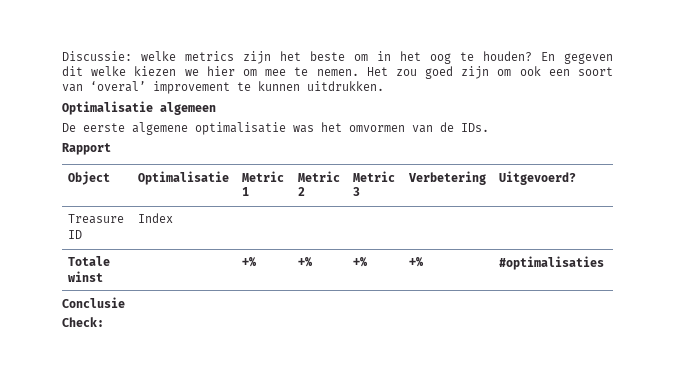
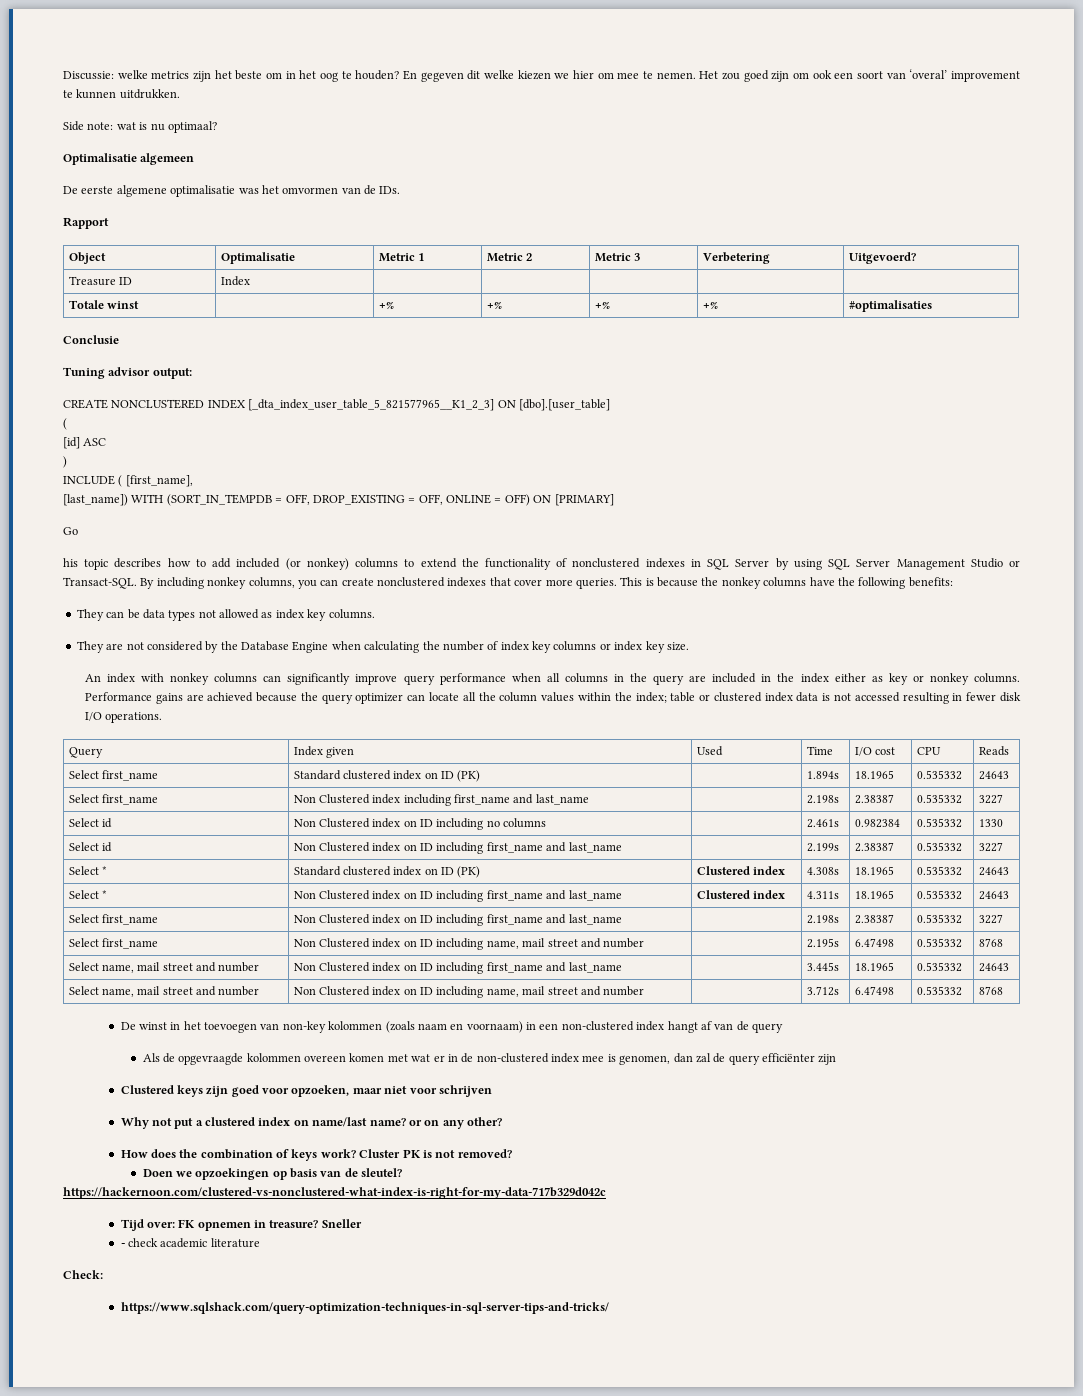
(384, 86) none -> [63,121,217,133] // Side note: wat is nu optimaal?
(125, 302) none -> [63,367,192,379] [63,399,610,411] [63,418,67,430] [63,437,107,449] [63,456,67,468] [63,475,193,487] [63,494,614,506] [63,527,78,535] [63,558,1021,570] [63,577,953,589] [76,609,375,621] [76,641,689,653] [84,673,1021,685] [84,692,1021,704] [84,712,163,723] [68,747,103,758] [293,746,354,758] [696,746,723,756] [806,746,833,755] [854,747,895,756] [916,747,941,755] [978,746,1009,756] [68,770,158,781] [293,770,481,782] [806,771,839,779] [854,770,894,779] [916,770,962,780] [978,771,1009,780] [68,794,158,805] [293,794,589,806] [806,795,839,804] [854,794,894,804] [916,794,962,804] [978,794,1003,804] [68,818,112,828] [293,818,547,830] [806,819,839,828] [854,819,900,828] [916,818,962,828] [978,819,1003,827] [68,842,112,852] [293,842,622,854] [806,843,839,852] [854,842,894,852] [916,842,962,852] [978,842,1003,852] [68,866,107,875] [293,866,481,878] [696,866,785,875] [806,867,839,875] [854,866,894,875] [916,866,962,876] [978,867,1009,876] [68,890,107,899] [293,890,622,902] [696,890,785,899] [806,891,839,899] [854,890,894,899] [916,890,962,900] [978,891,1009,900] [68,914,158,925] [293,914,622,926] [806,915,839,924] [854,914,894,924] [916,914,962,924] [978,914,1003,924] [68,938,158,949] [293,938,645,950] [806,938,839,948] [854,938,894,947] [916,938,962,948] [978,938,1003,947] [68,962,260,973] [293,962,622,974] [806,962,839,971] [854,962,894,971] [916,962,962,972] [978,963,1009,972] [68,986,260,997] [293,986,645,998] [806,986,839,996] [854,986,894,995] [916,986,962,996] [978,986,1003,995] [120,1021,784,1033] [142,1053,837,1065] [120,1085,492,1097] [120,1117,503,1129] [120,1149,512,1161] [142,1168,403,1180] [63,1187,606,1199] [120,1219,362,1231] [120,1238,260,1248] // Tuning advisor output: // CREATE NONCLUSTERED INDEX [_dta_index_user_table_5_821577965__K1_2_3] ON [dbo].[user_table] // ( // [id] ASC // ) // INCLUDE ( [first_name], // [last_name]) WITH (SORT_IN_TEMPDB = OFF, DROP_EXISTING = OFF, ONLINE = OFF) ON [PRIMARY] // Go // his topic describes how to add included (or nonkey) columns to extend the functionality of nonclustered indexes in SQL Server by using SQL Server Management Studio or Transact-SQL. By including nonkey columns, you can create nonclustered indexes that cover more queries. This is because the nonkey columns have the following benefits: // They can be data types not allowed as index key columns. // They are not considered by the Database Engine when calculating the number of index key columns or index key size. // An index with nonkey columns can significantly improve query performance when all columns in the query are included in the index either as key or nonkey columns. Performance gains are achieved because the query optimizer can locate all the column values within the index; table or clustered index data is not accessed resulting in fewer disk I/O operations. // Query | Index given | Used | Time | I/O cost | CPU | Reads // Select first_name | Standard clustered index on ID (PK) | | 1.894s | 18.1965 | 0.535332 | 24643 // Select first_name | Non Clustered index including first_name and last_name | | 2.198s | 2.38387 | 0.535332 | 3227 // Select id | Non Clustered index on ID including no columns | | 2.461s | 0.982384 | 0.535332 | 1330 // Select id | Non Clustered index on ID including first_name and last_name | | 2.199s | 2.38387 | 0.535332 | 3227 // Select * | Standard clustered index on ID (PK) | Clustered index | 4.308s | 18.1965 | 0.535332 | 24643 // Select * | Non Clustered index on ID including first_name and last_name | Clustered index | 4.311s | 18.1965 | 0.535332 | 24643 // Select first_name | Non Clustered index on ID including first_name and last_name | | 2.198s | 2.38387 | 0.535332 | 3227 // Select first_name | Non Clustered index on ID including name, mail street and number | | 2.195s | 6.47498 | 0.535332 | 8768 // Select name, mail street and number | Non Clustered index on ID including first_name and last_name | | 3.445s | 18.1965 | 0.535332 | 24643 // Select name, mail street and number | Non Clustered index on ID including name, mail street and number | | 3.712s | 6.47498 | 0.535332 | 8768 // De winst in het toevoegen van non-key kolommen (zoals naam en voornaam) in een non-clustered index hangt af van de query // Als de opgevraagde kolommen overeen komen met wat er in de non-clustered index mee is genomen, dan zal de query efficiënter zijn // Clustered keys zijn goed voor opzoeken, maar niet voor schrijven // Why not put a clustered index on name/last name? or on any other? // How does the combination of keys work? Cluster PK is not removed? // Doen we opzoekingen op basis van de sleutel? // https://hackernoon.com/clustered-vs-nonclustered-what-index-is-right-for-my-data-717b329d042c // Tijd over: FK opnemen in treasure? Sneller // - check academic literature
(104, 322) none -> [120,1302,609,1314] // https://www.sqlshack.com/query-optimization-techniques-in-sql-server-tips-and-tricks/

